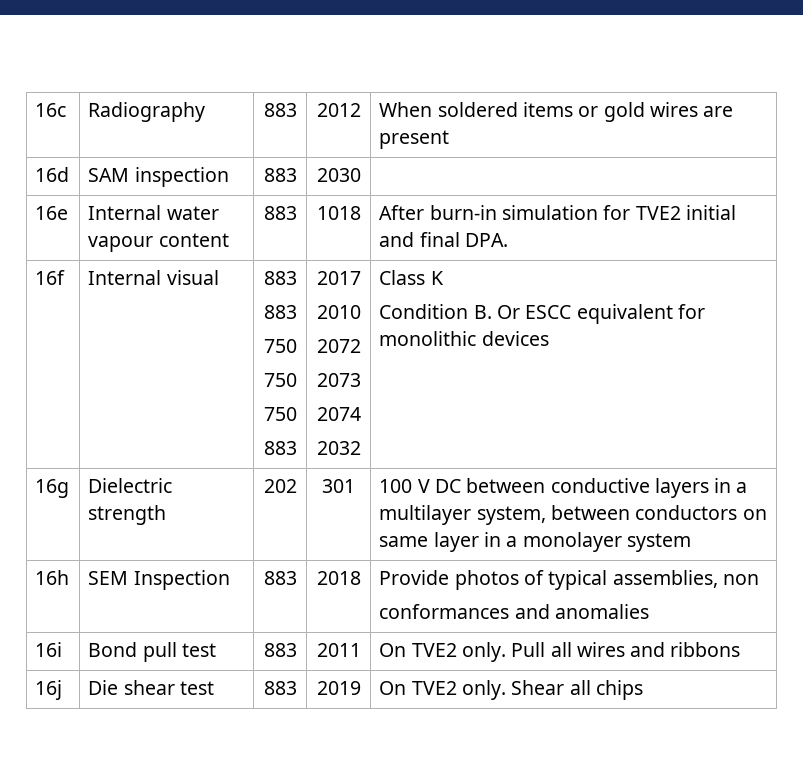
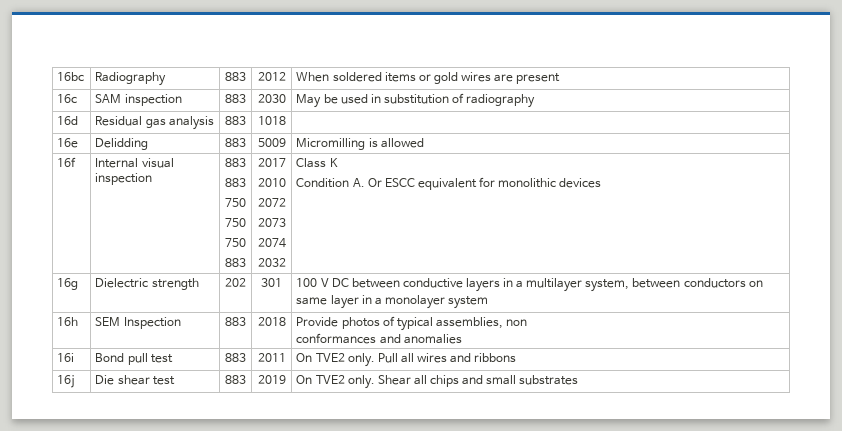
[35,103,67,117] 16c -> [57,72,85,82] 16bc
[35,167,70,182] 16d -> [57,94,78,104] 16c
[35,206,69,220] [88,205,219,220] [88,233,229,252] [263,206,297,220] [316,206,361,220] [379,205,736,220] [379,232,508,247] // 16e | Internal water vapour content | 883 | 1018 | After burn-in simulation for TVE2 initial and final DPA. -> [296,93,536,108] [57,116,79,125] [95,116,214,130] [225,116,246,125] [257,116,286,125] [57,138,79,148] [95,138,149,150] [225,138,246,147] [257,138,286,147] [296,138,424,150] May be used in substitution of radiography // 16d | Residual gas analysis | 883 | 1018 | // 16e | Delidding | 883 | 5009 | Micromilling is allowed
(219, 277) none -> [95,173,153,185] inspection
[473,305,492,319] B. -> [352,178,365,187] A.
(643, 690) none -> [462,375,579,385] and small substrates

